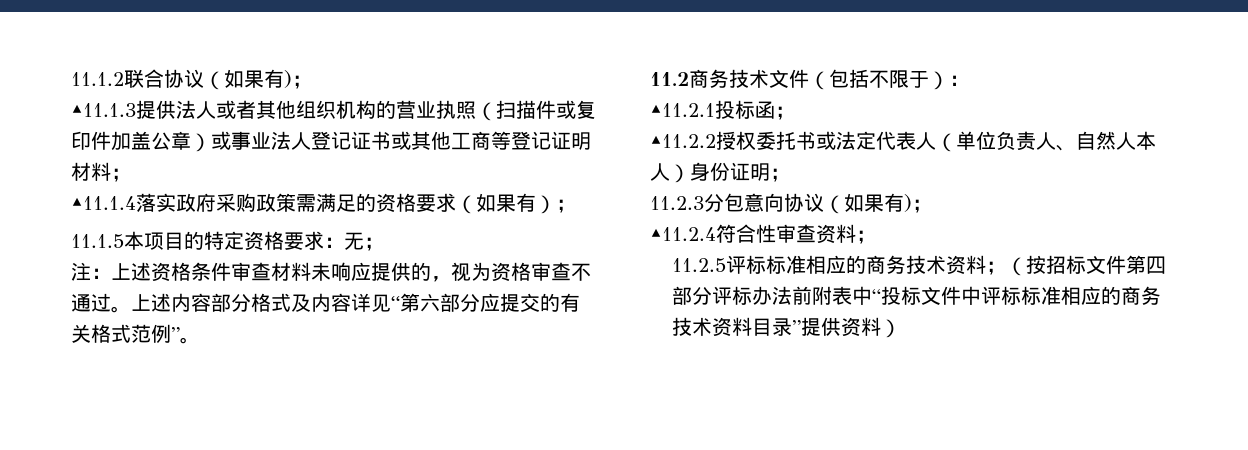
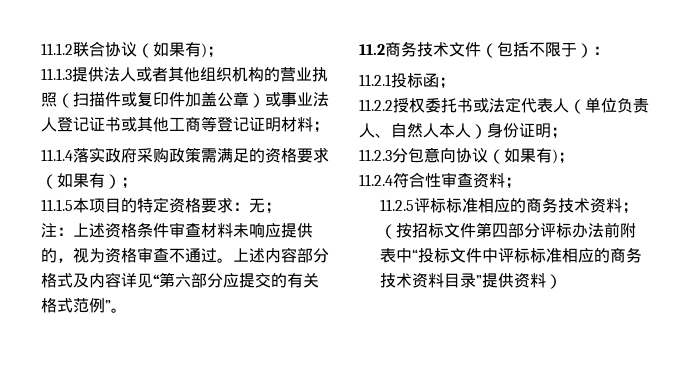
[71,103,136,117] ▲11.1.3 -> [41,68,72,80] 11.1.3
[71,196,136,210] ▲11.1.4 -> [41,149,73,161] 11.1.4
[650,103,715,117] ▲11.2.1 -> [359,74,391,86] 11.2.1
[650,134,716,148] ▲11.2.2 -> [359,99,393,111] 11.2.2
[650,227,716,241] ▲11.2.4 -> [359,174,393,186] 11.2.4

